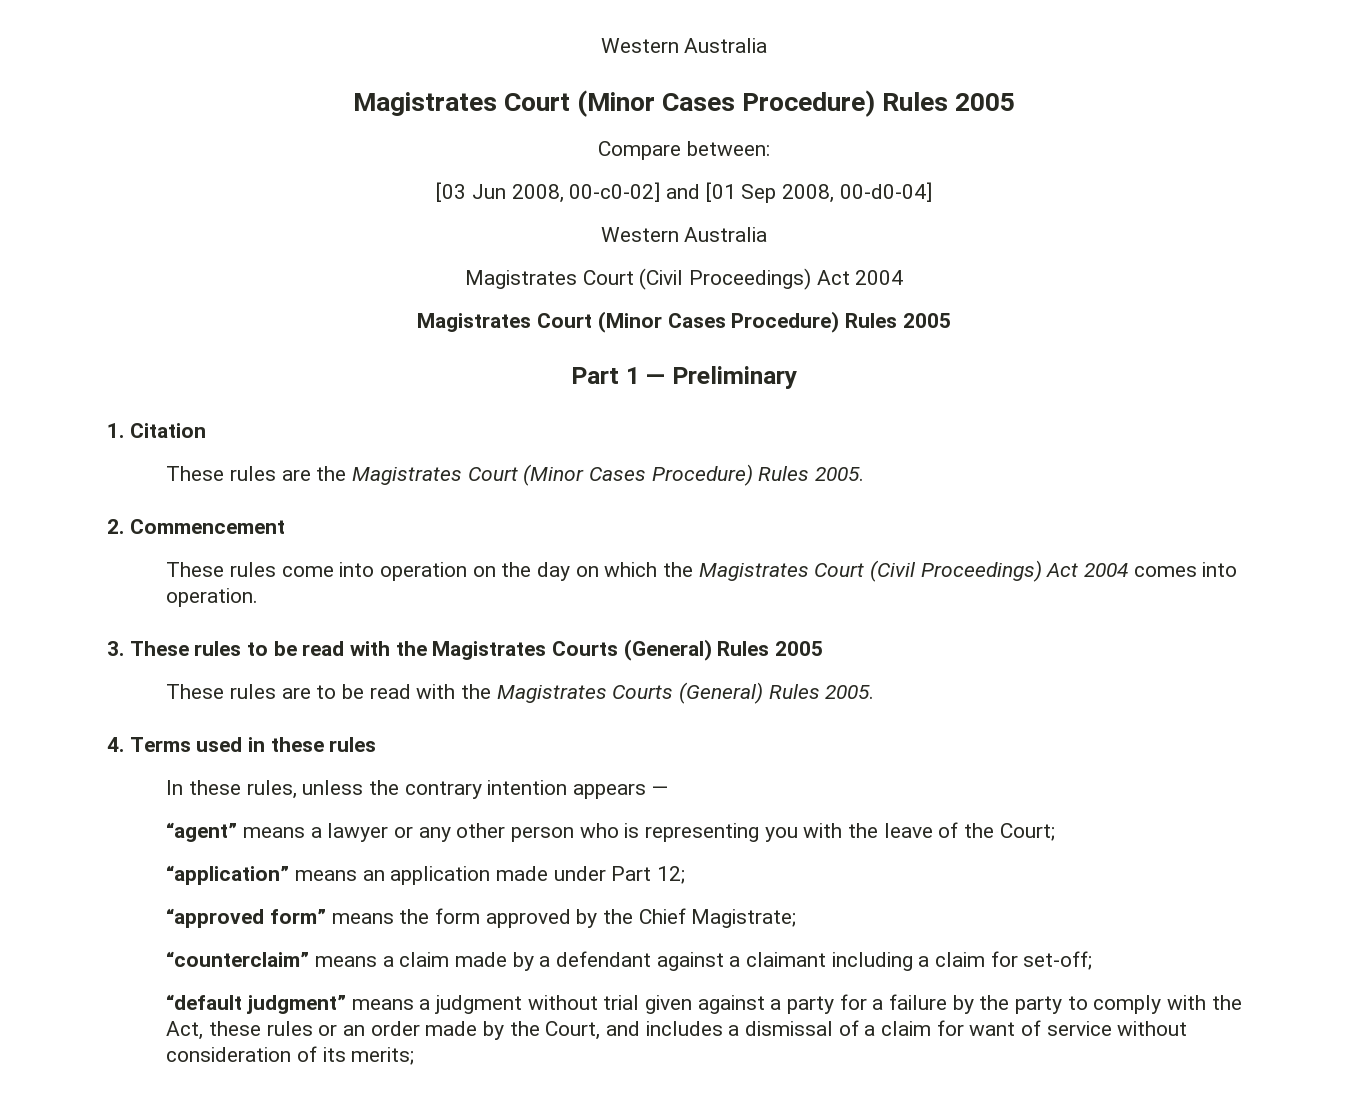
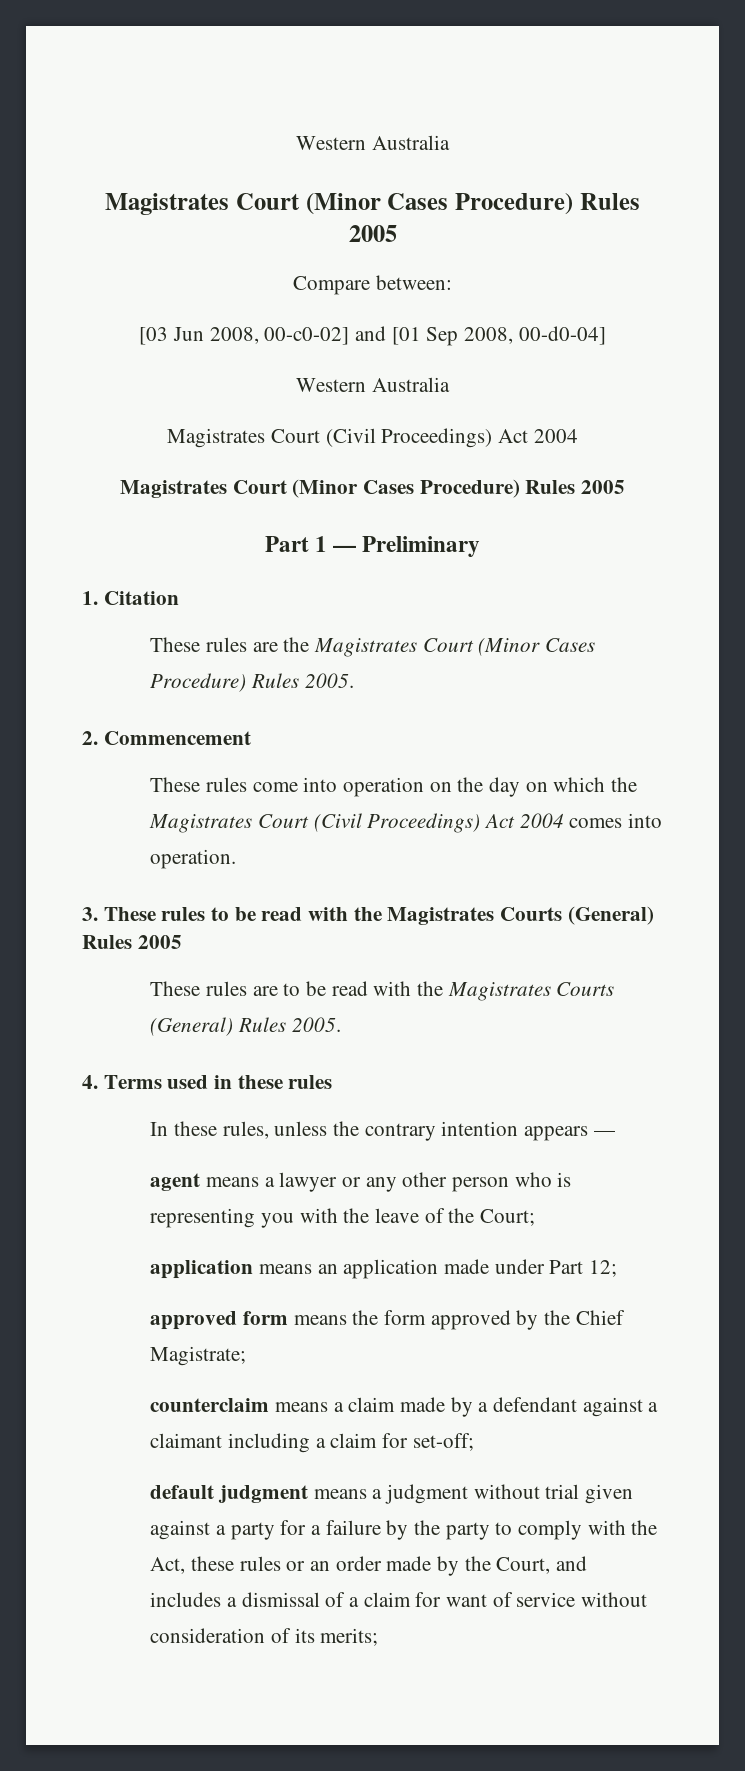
[166,822,238,842] “agent” -> [150,1173,201,1191] agent
[166,865,290,885] “application” -> [150,1260,254,1279] application
[166,908,327,928] “approved form” -> [150,1311,289,1330] approved form
[166,951,310,967] “counterclaim” -> [150,1398,270,1412] counterclaim
[166,994,347,1014] “default judgment” -> [150,1485,309,1503] default judgment

